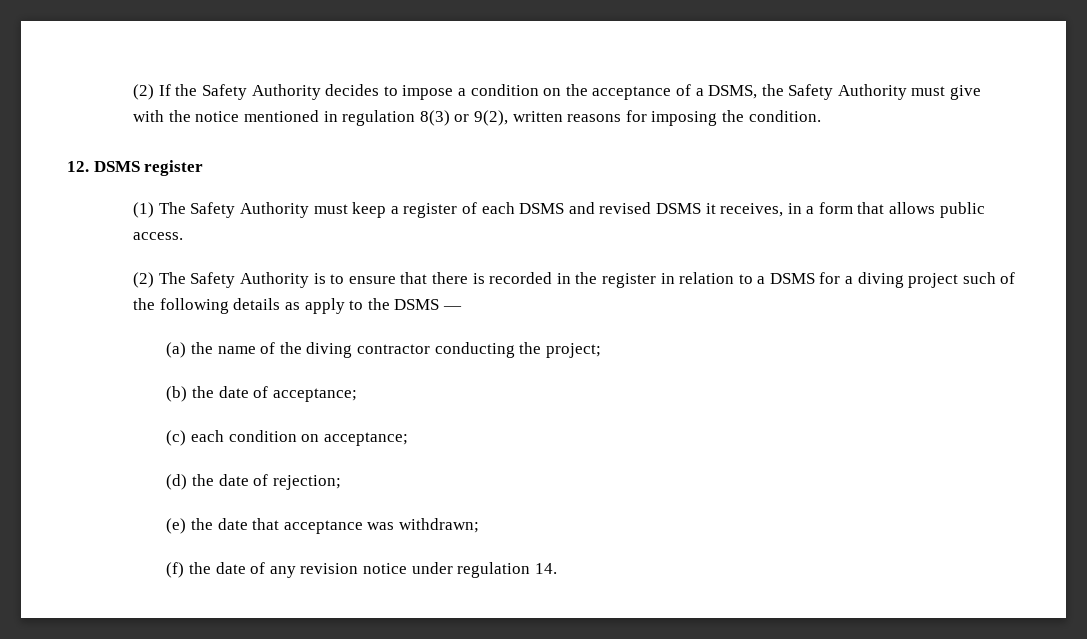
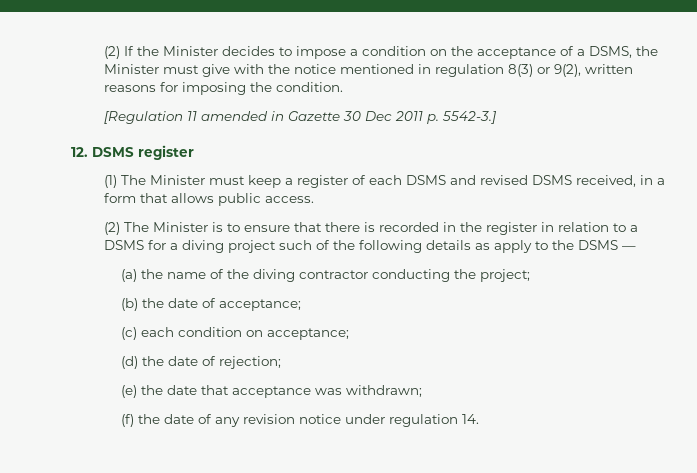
[202,84,321,100] Safety Authority -> [163,46,219,56] Minister
[788,84,907,100] Safety Authority -> [104,64,160,74] Minister
(821, 116) none -> [104,111,498,124] // [Regulation 11 amended in Gazette 30 Dec 2011 p. 5542-3.]
[190,202,310,218] Safety Authority -> [150,175,206,185] Minister
[705,203,784,217] it receives, -> [576,175,637,187] received,
[190,272,310,288] Safety Authority -> [153,222,209,232] Minister

